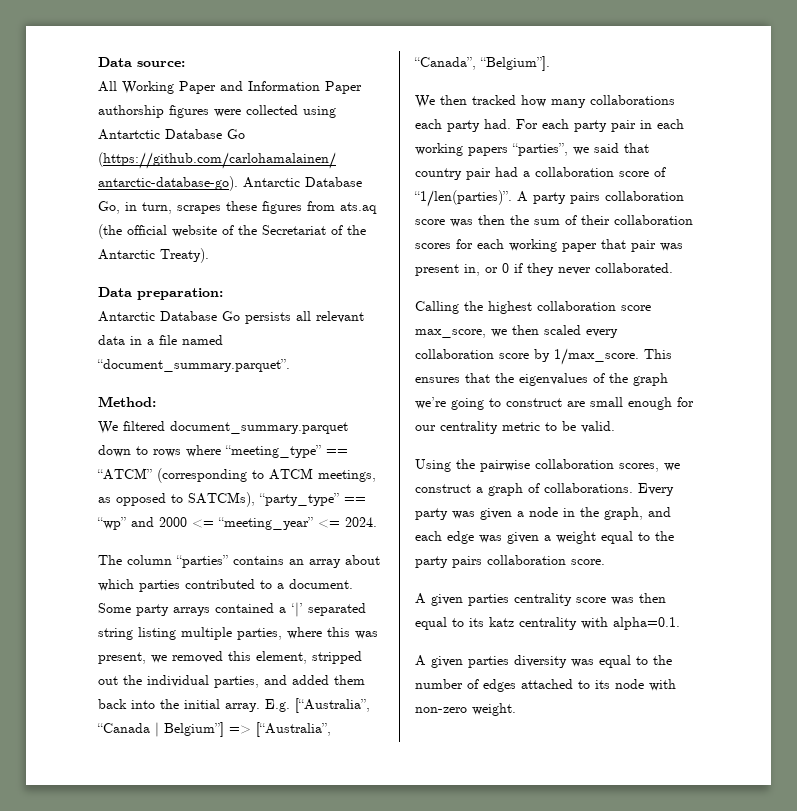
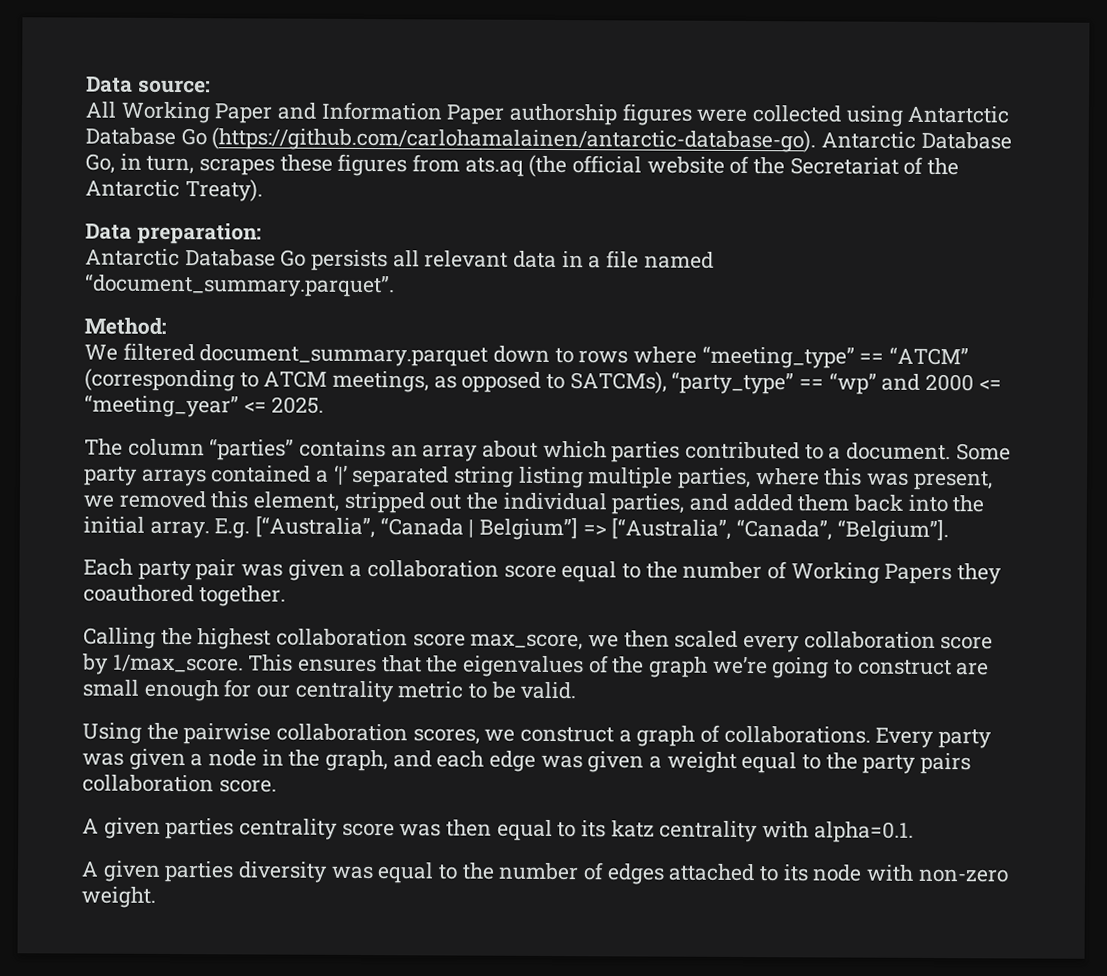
[345,517,377,527] 2024. -> [271,396,325,414] 2025.
[415,95,675,108] [415,119,684,132] [415,143,649,156] [415,167,666,180] [414,190,684,207] [415,215,693,227] [415,239,683,252] [415,263,673,276] We then tracked how many collaborations each party had. For each party pair in each working papers “parties”, we said that country pair had a collaboration score of “1/len(parties)”. A party pairs collaboration score was then the sum of their collaboration scores for each working paper that pair was present in, or 0 if they never collaborated. -> [83,558,1003,585] [83,584,286,607] Each party pair was given a collaboration score equal to the number of Working Papers they coauthored together.

